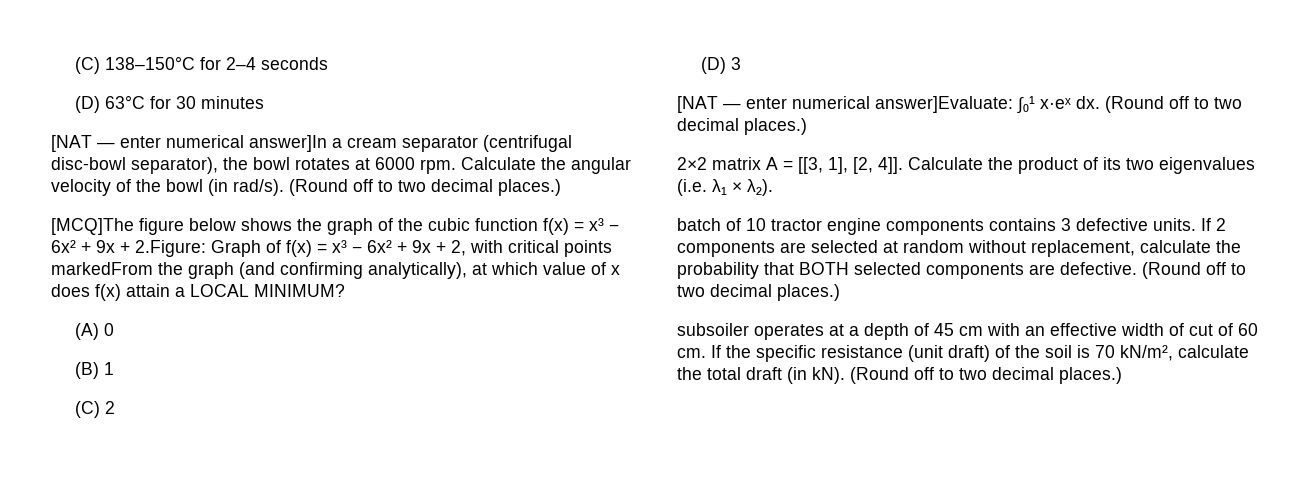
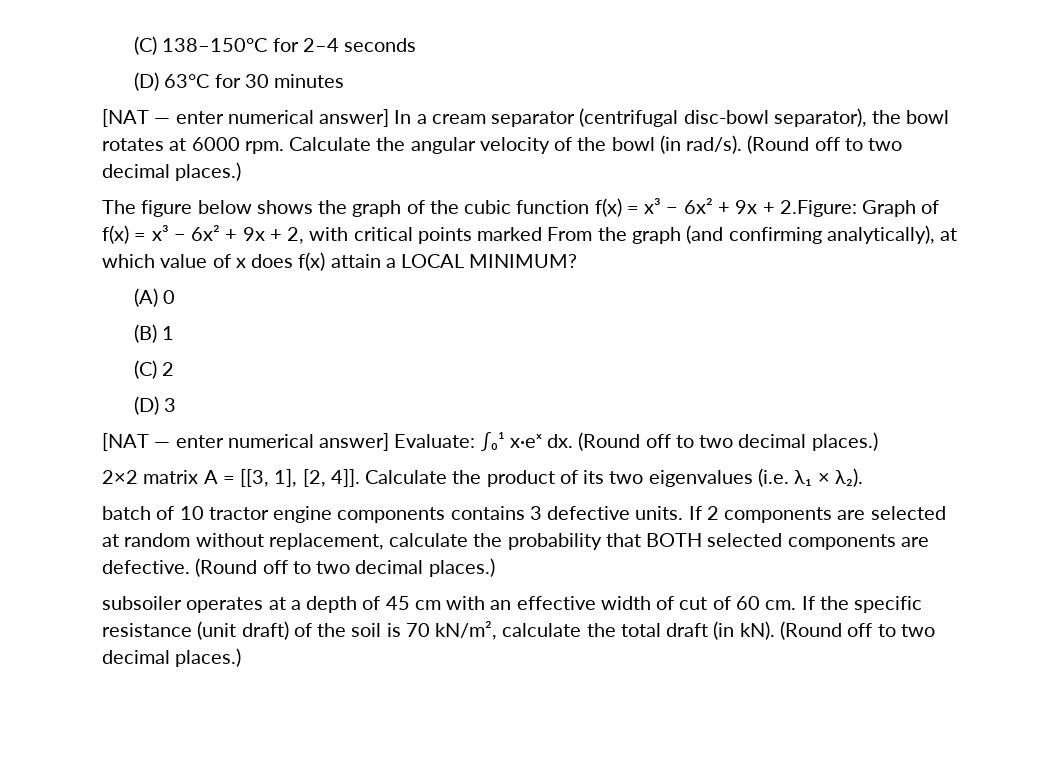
[249,135,327,152] answer]In -> [319,109,412,127] answer] In
[51,218,134,235] [MCQ]The -> [102,200,136,214] The
[51,262,153,275] markedFrom -> [477,227,593,241] marked From
[875,96,1013,113] answer]Evaluate: -> [319,433,476,451] answer] Evaluate:

